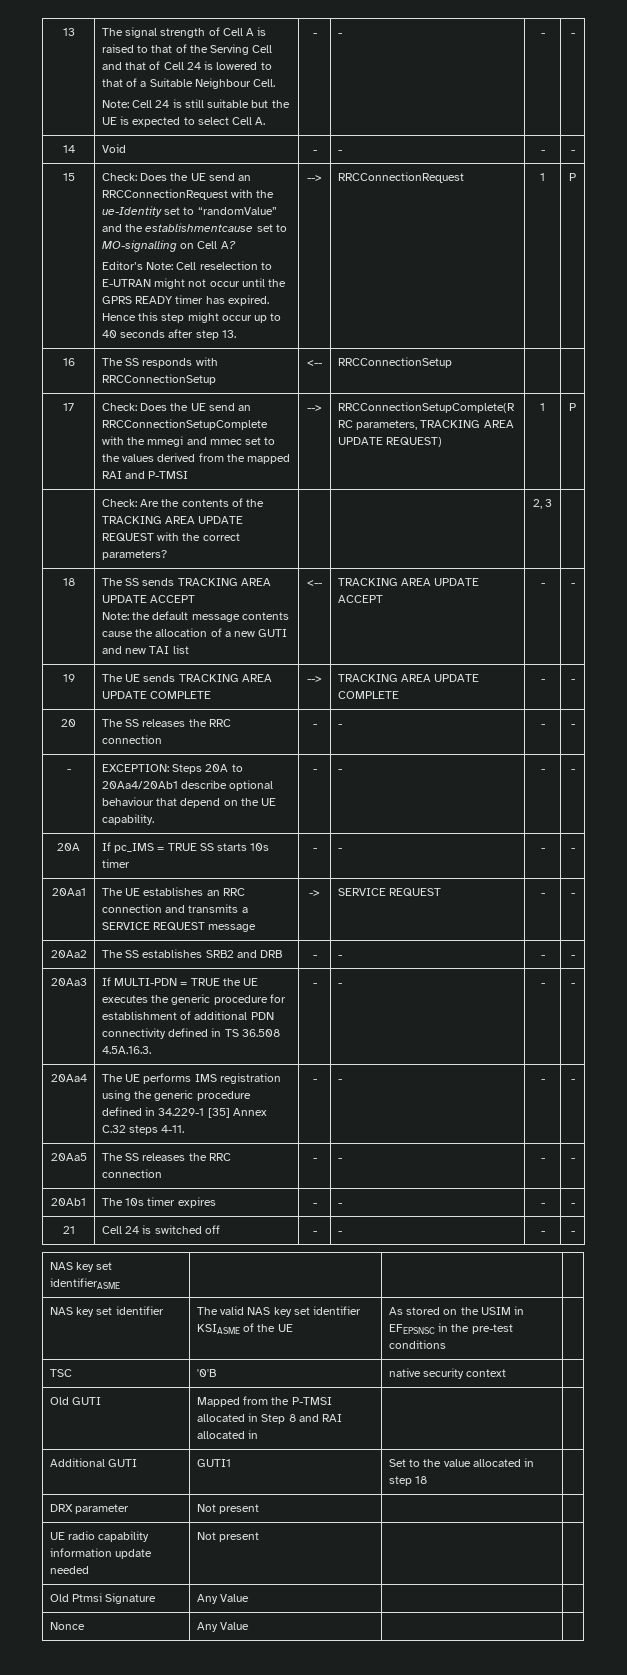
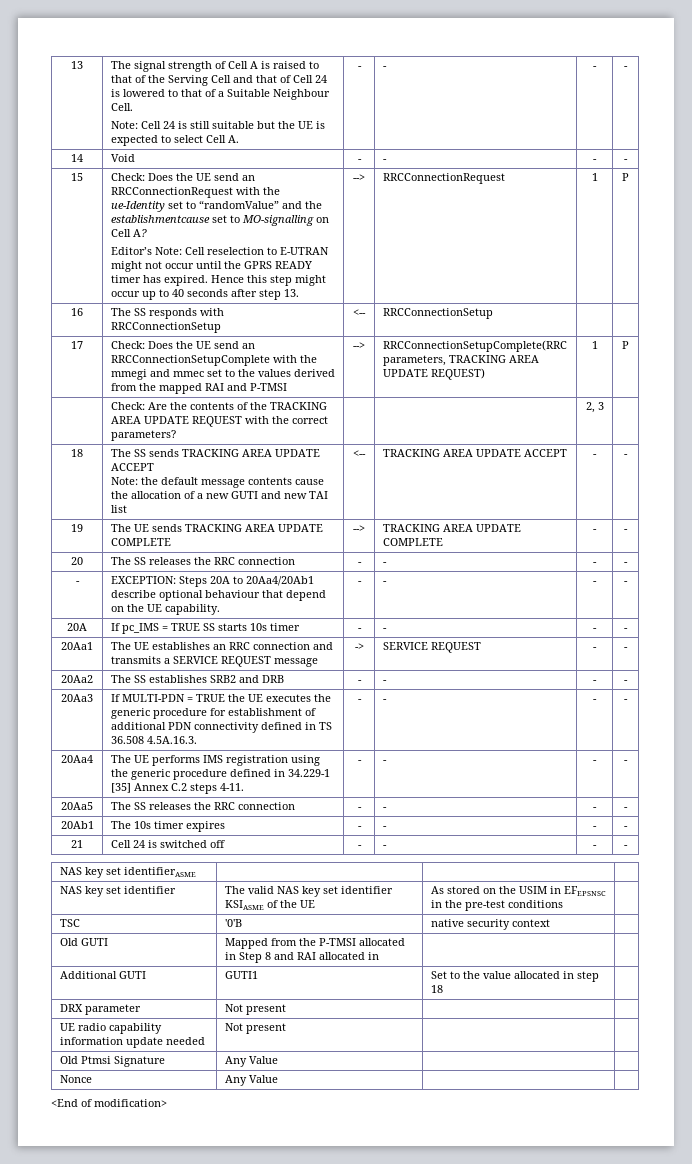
[101,1125,126,1133] C.32 -> [170,783,187,791] C.2
(250, 1626) none -> [51,1099,167,1107] // <End of modification>

